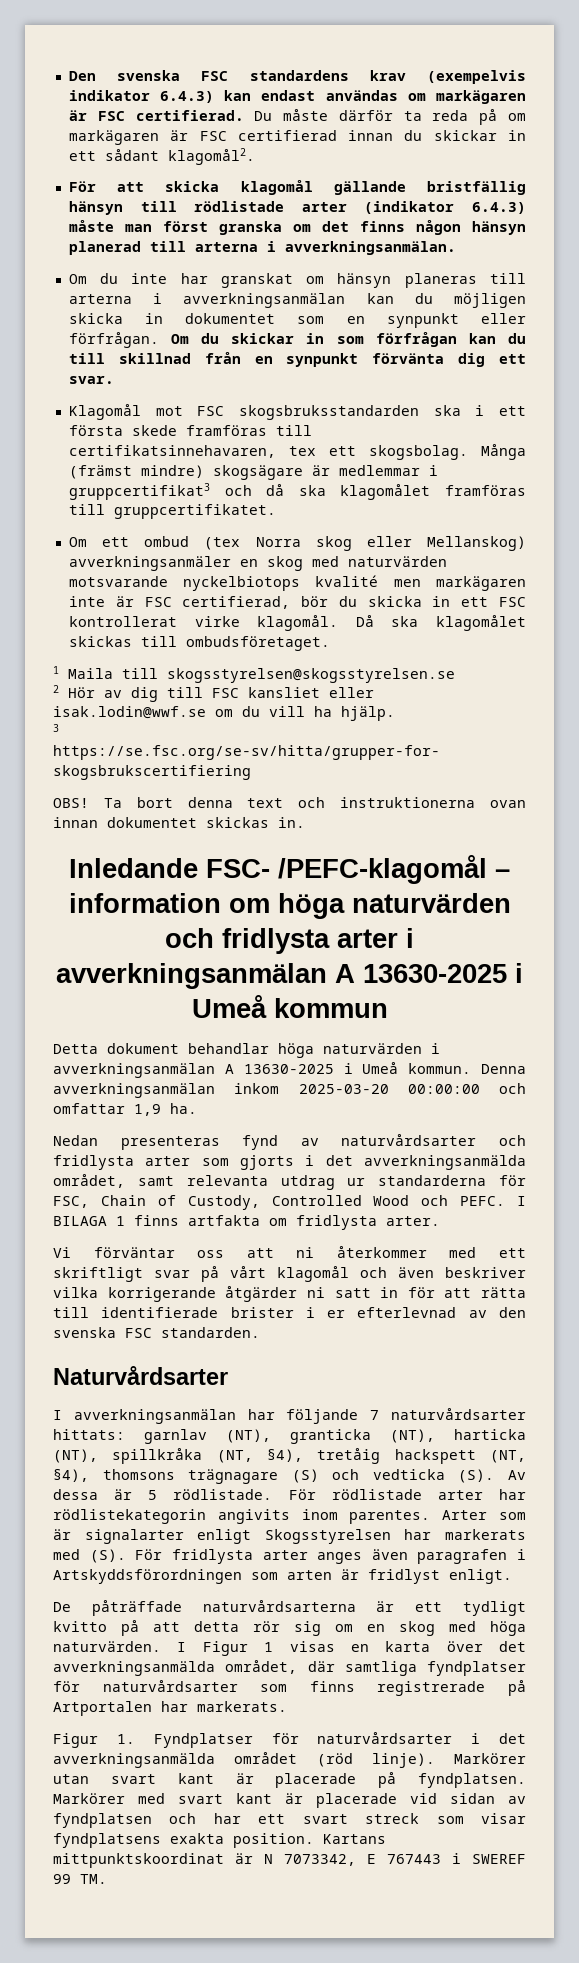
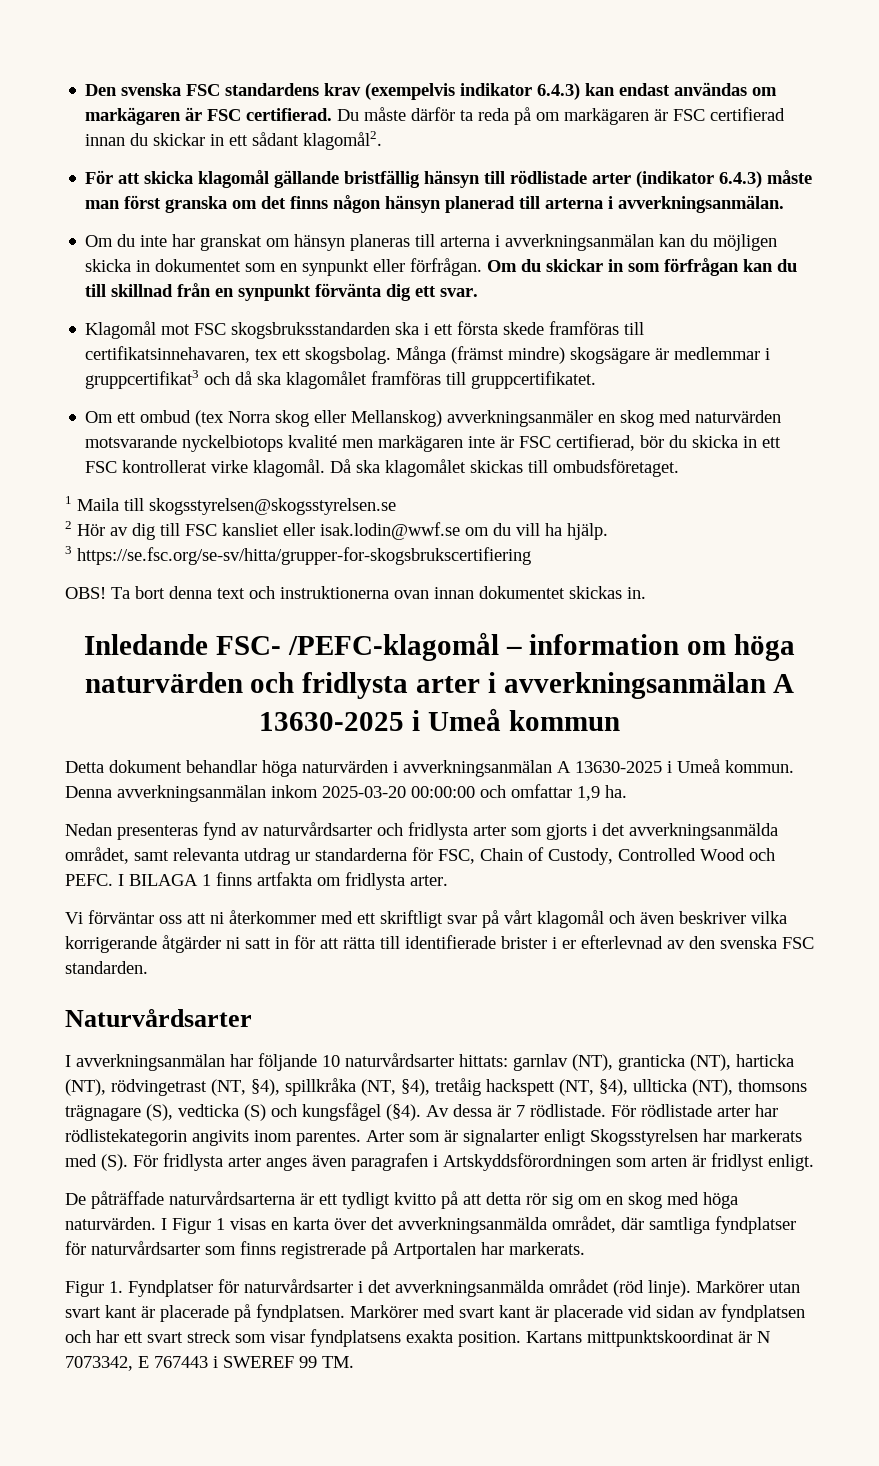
[370,1410,380,1420] 7 -> [322,1055,340,1067] 10
(98, 1456) none -> [111,1079,280,1096] rödvingetrast (NT, §4),
[102,1469,495,1484] thomsons trägnagare (S) och vedticka (S). -> [633,1079,807,1096] [65,1103,421,1121] ullticka (NT), thomsons trägnagare (S), vedticka (S) och kungsfågel (§4).
[148,1490,158,1500] 5 -> [516,1105,525,1117] 7

